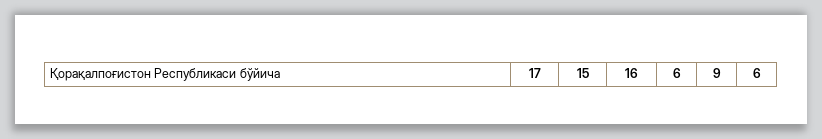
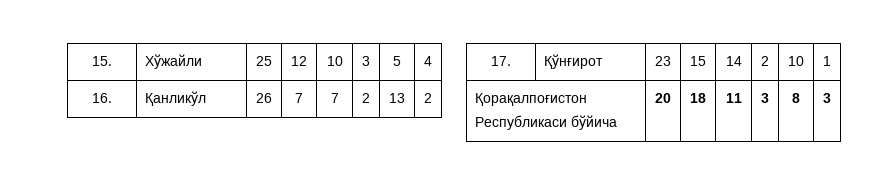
[50,68,280,81] [528,68,541,78] [576,68,589,78] [625,68,638,78] [672,68,681,78] [712,68,721,78] [752,68,761,78] Қорақалпоғистон Республикаси бўйича | 17 | 15 | 16 | 6 | 9 | 6 -> [92,56,112,66] [145,54,203,69] [256,56,272,66] [291,56,307,66] [326,56,343,66] [362,56,370,66] [393,56,401,66] [424,56,432,66] [92,93,112,103] [145,91,207,106] [256,93,272,103] [295,93,303,103] [330,93,339,103] [362,93,370,103] [389,93,405,103] [424,93,432,103] [491,56,511,66] [544,54,604,69] [655,56,671,66] [690,56,706,66] [725,56,742,66] [761,56,769,66] [788,56,804,66] [823,56,831,66] [475,93,588,106] [475,115,618,130] [655,93,671,103] [690,93,706,103] [725,93,742,103] [761,93,769,103] [792,93,800,103] [823,93,831,103] 15. | Хўжайли | 25 | 12 | 10 | 3 | 5 | 4 // 16. | Қанликўл | 26 | 7 | 7 | 2 | 13 | 2 // 17. | Қўнғирот | 23 | 15 | 14 | 2 | 10 | 1 // Қорақалпоғистон Республикаси бўйича | 20 | 18 | 11 | 3 | 8 | 3

